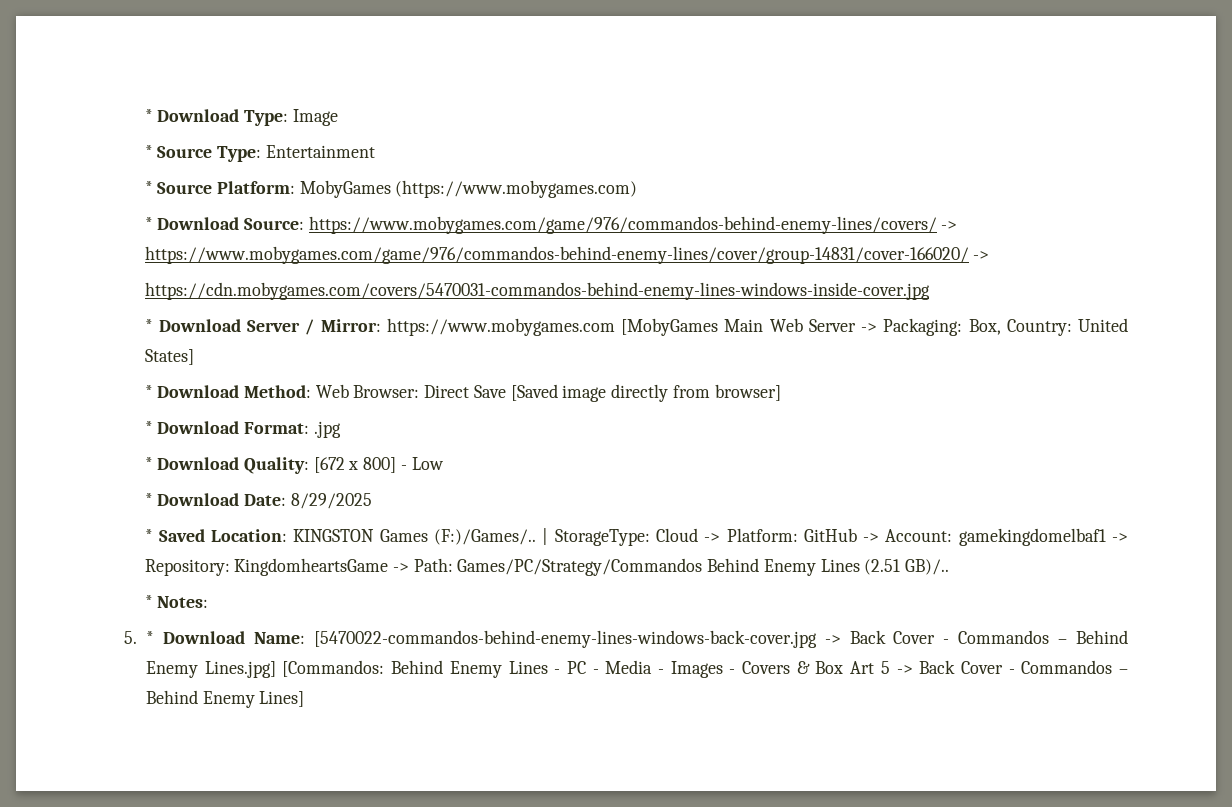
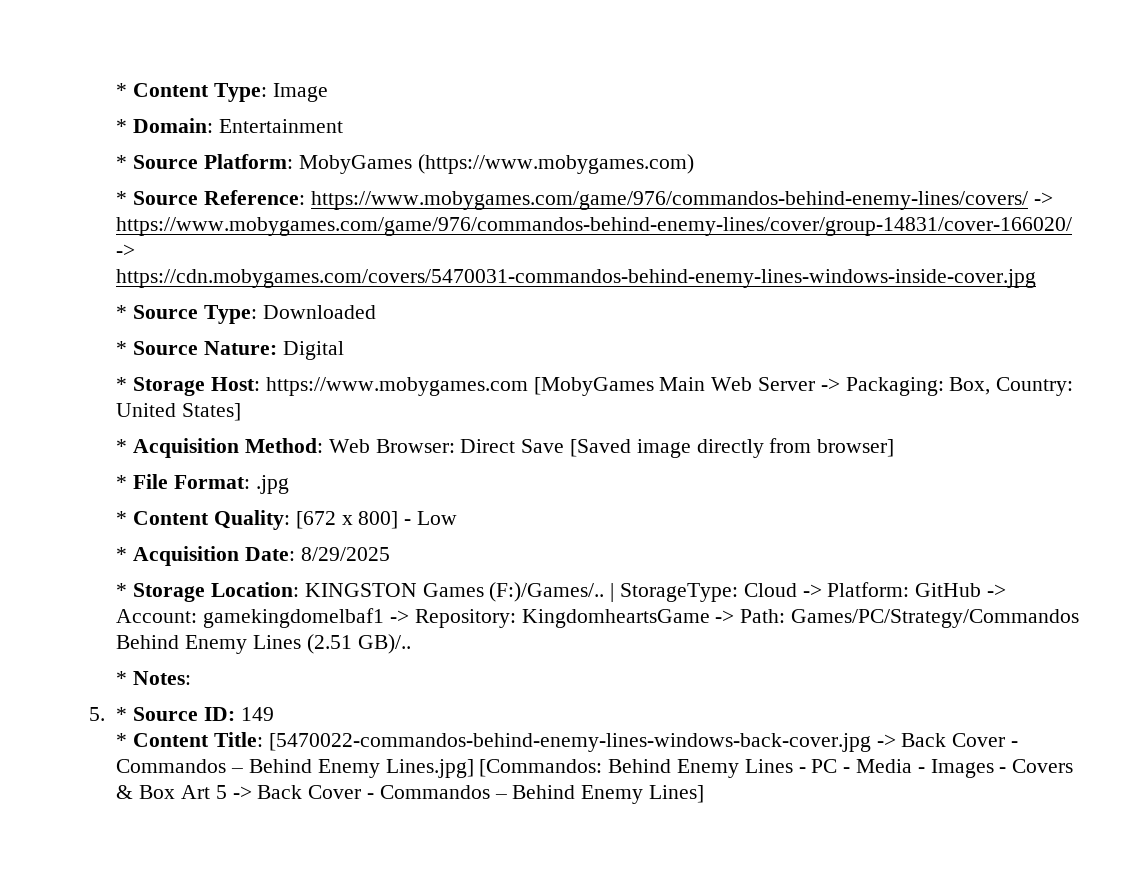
[144,109,240,122] * Download -> [116,83,210,97] * Content
[157,146,262,162] Source Type: -> [133,118,214,133] Domain:
[157,217,305,230] Download Source: -> [133,190,305,205] Source Reference:
[158,319,381,335] Download Server / Mirror: -> [133,305,376,324] [116,341,344,360] [116,377,260,396] Source Type: Downloaded // * Source Nature: Digital // * Storage Host:
[157,385,240,398] Download -> [133,438,240,458] Acquisition
[157,421,240,434] Download -> [133,474,169,489] File
[157,457,240,470] Download -> [133,511,210,525] Content
[157,493,240,506] Download -> [133,546,240,566] Acquisition
[158,529,205,542] Saved -> [133,583,206,602] Storage
[162,631,305,644] Download Name: -> [133,707,274,721] [116,732,263,747] Source ID: 149 // * Content Title:

